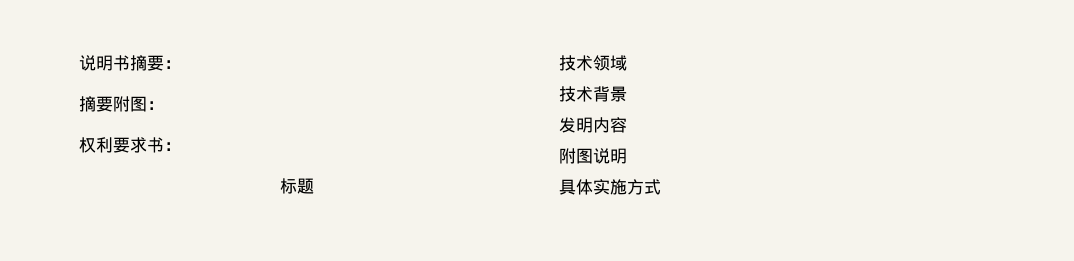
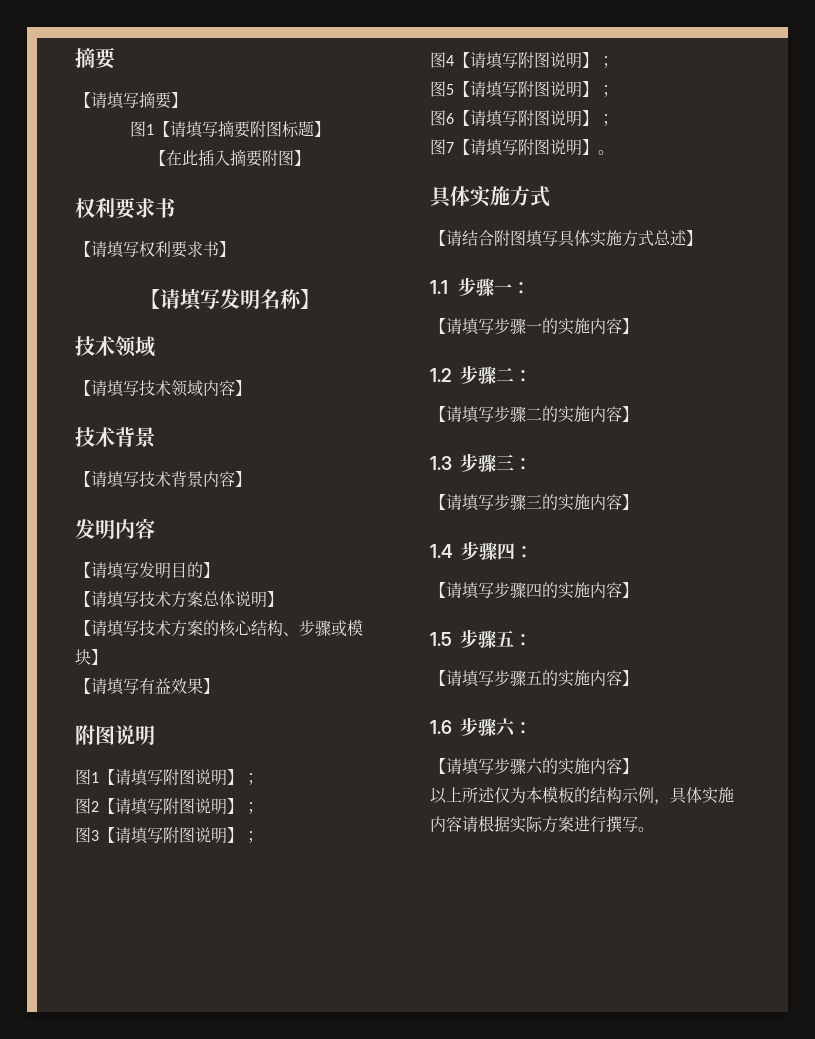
[79,55,181,71] [79,96,164,112] [79,137,181,153] [280,178,314,194] [559,55,627,71] [559,86,627,102] [559,117,627,133] [559,148,627,164] [559,179,661,195] 说明书摘要： // 摘要附图： // 权利要求书： // 标题 // 技术领域 // 技术背景 // 发明内容 // 附图说明 // 具体实施方式 -> [75,48,116,69] [75,91,187,109] [130,120,330,138] [150,149,310,167] [75,197,176,219] [75,241,235,258] [140,288,320,311] [75,336,155,357] [75,380,251,397] [75,427,156,448] [75,471,251,488] [75,518,155,539] [75,562,219,579] [75,591,283,608] [75,619,363,637] [75,649,107,665] [75,678,219,695] [75,725,155,745] [75,769,259,786] [75,798,259,815] [75,827,259,844] [430,52,614,69] [430,81,614,98] [430,110,614,127] [430,139,614,156] [430,186,550,208] [430,230,702,247] [430,277,531,296] [430,318,638,335] [430,365,532,384] [430,406,638,423] [430,453,532,472] [430,494,638,511] [430,541,533,560] [430,582,638,599] [430,629,532,648] [430,670,638,687] [430,717,532,737] [430,758,638,775] [430,786,734,805] [430,815,654,833] 摘要 // 【请填写摘要】 // 图1【请填写摘要附图标题】 // 【在此插入摘要附图】 // 权利要求书 // 【请填写权利要求书】 // 【请填写发明名称】 // 技术领域 // 【请填写技术领域内容】 // 技术背景 // 【请填写技术背景内容】 // 发明内容 // 【请填写发明目的】 // 【请填写技术方案总体说明】 // 【请填写技术方案的核心结构、步骤或模块】 // 【请填写有益效果】 // 附图说明 // 图1【请填写附图说明】； // 图2【请填写附图说明】； // 图3【请填写附图说明】； // 图4【请填写附图说明】； // 图5【请填写附图说明】； // 图6【请填写附图说明】； // 图7【请填写附图说明】。 // 具体实施方式 // 【请结合附图填写具体实施方式总述】 // 1.1步骤一： // 【请填写步骤一的实施内容】 // 1.2步骤二： // 【请填写步骤二的实施内容】 // 1.3步骤三： // 【请填写步骤三的实施内容】 // 1.4步骤四： // 【请填写步骤四的实施内容】 // 1.5步骤五： // 【请填写步骤五的实施内容】 // 1.6步骤六： // 【请填写步骤六的实施内容】 // 以上所述仅为本模板的结构示例，具体实施内容请根据实际方案进行撰写。

